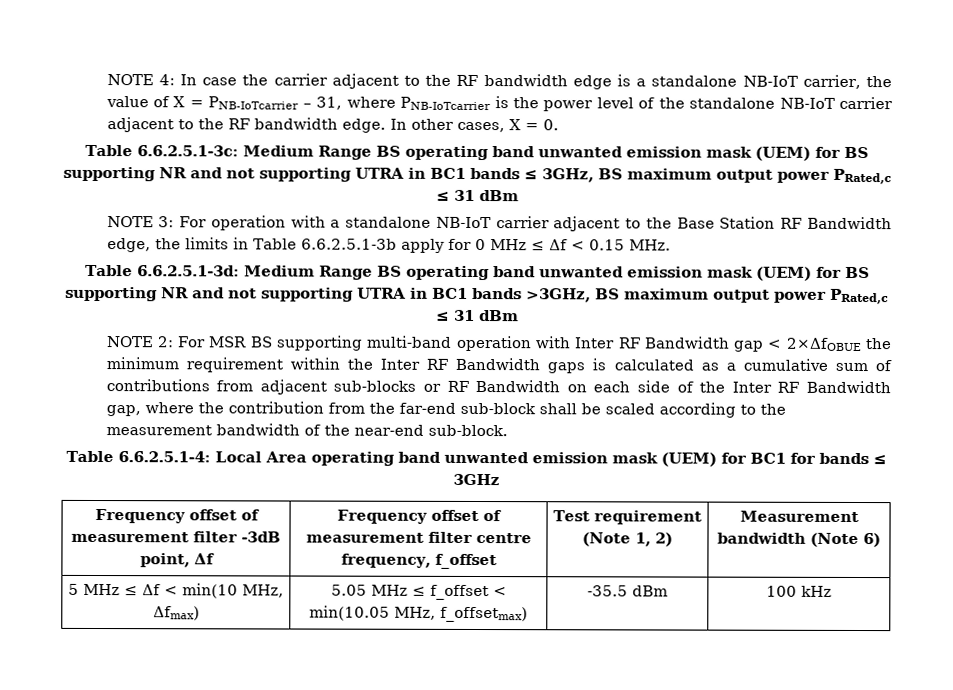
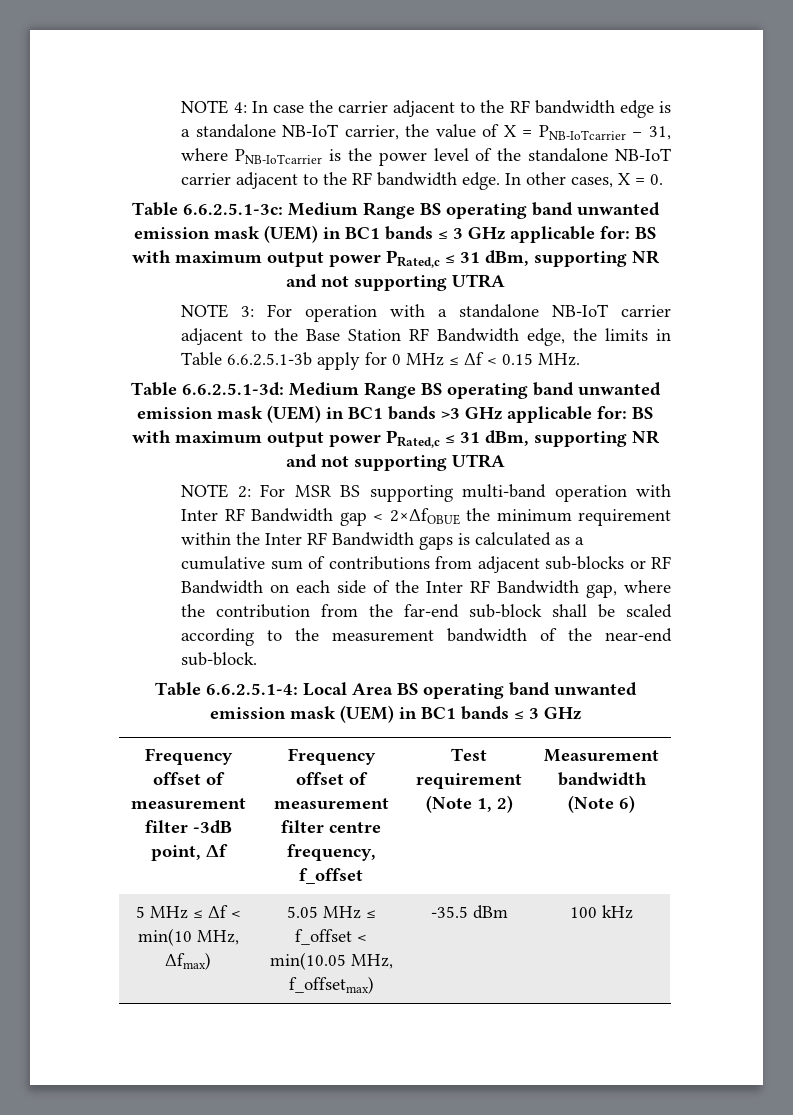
[814,146,869,159] [62,166,892,185] [435,189,519,202] for BS supporting NR and not supporting UTRA in BC1 bands ≤ 3GHz, BS maximum output power PRated,c ≤ 31 dBm -> [323,226,656,243] [131,250,660,268] [285,274,505,291] in BC1 bands ≤ 3 GHz applicable for: BS with maximum output power PRated,c ≤ 31 dBm, supporting NR and not supporting UTRA
[815,266,870,279] [65,286,889,305] [435,309,519,322] for BS supporting NR and not supporting UTRA in BC1 bands >3GHz, BS maximum output power PRated,c ≤ 31 dBm -> [326,406,653,423] [131,430,660,448] [285,454,505,471] in BC1 bands >3 GHz applicable for: BS with maximum output power PRated,c ≤ 31 dBm, supporting NR and not supporting UTRA
[310,451,887,467] [452,473,500,486] operating band unwanted emission mask (UEM) for BC1 for bands ≤ 3GHz -> [396,682,637,699] [209,705,581,723] BS operating band unwanted emission mask (UEM) in BC1 bands ≤ 3 GHz

